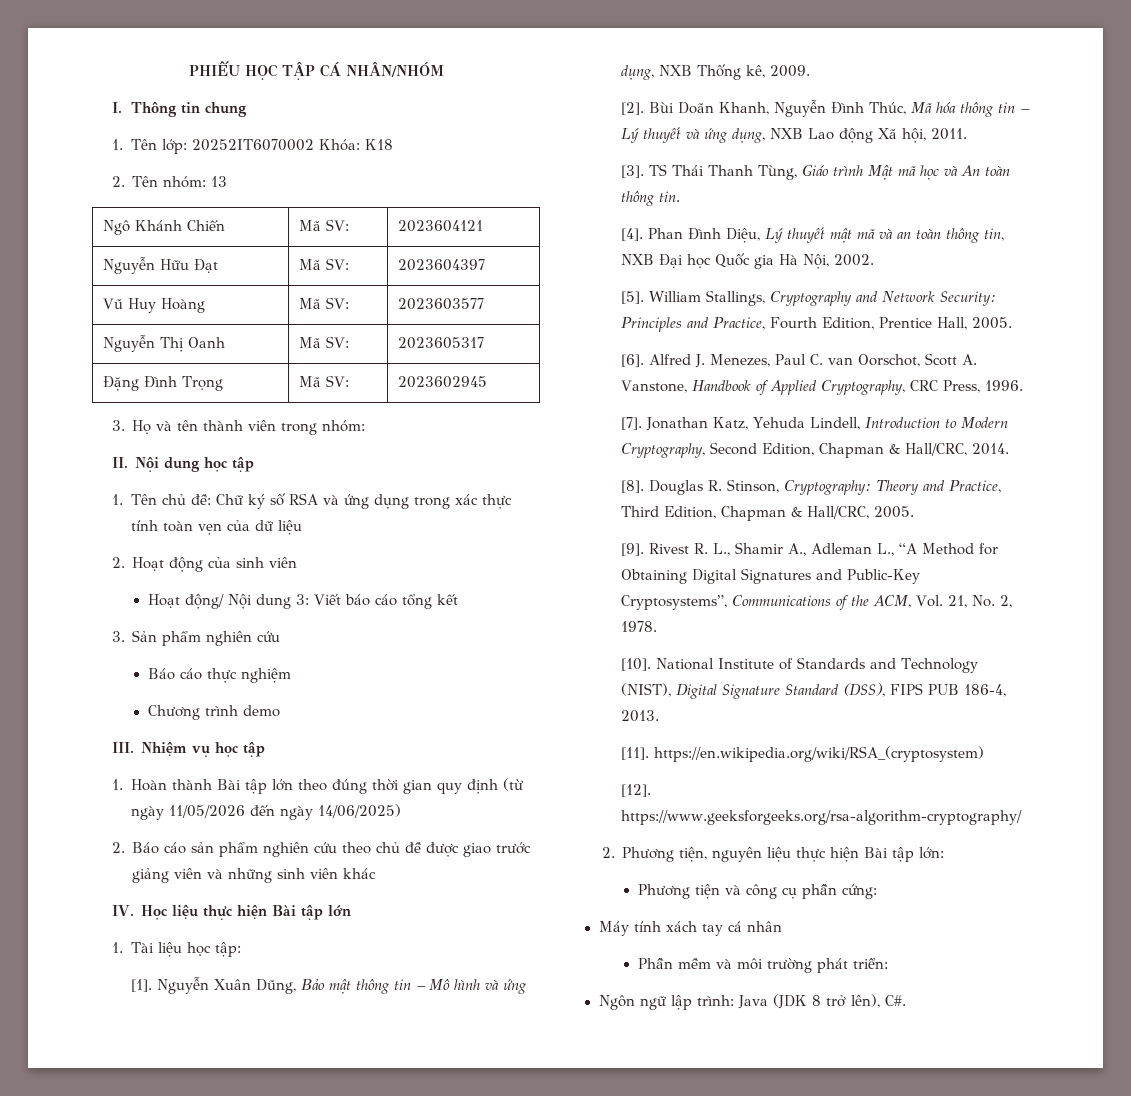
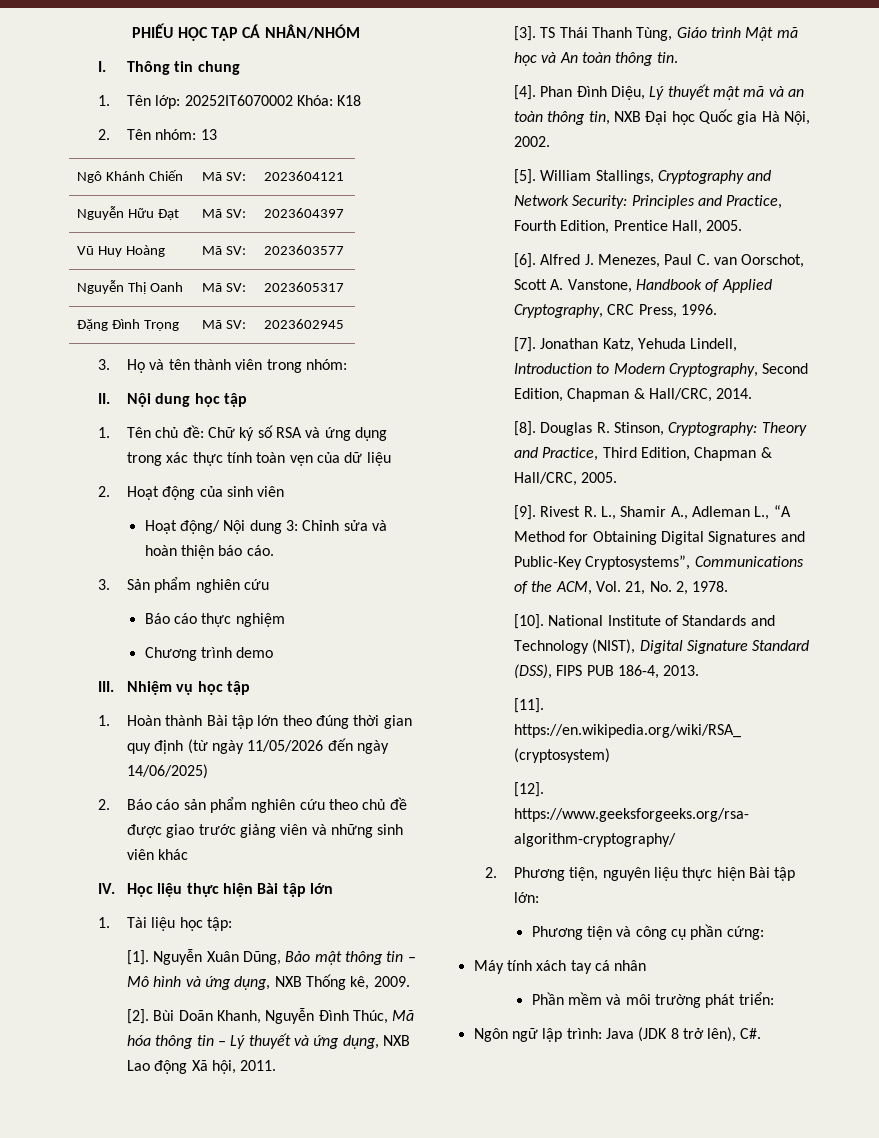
[313,594,458,609] Viết báo cáo tổng kết -> [302,520,387,531] [144,545,274,559] Chỉnh sửa và hoàn thiện báo cáo.

